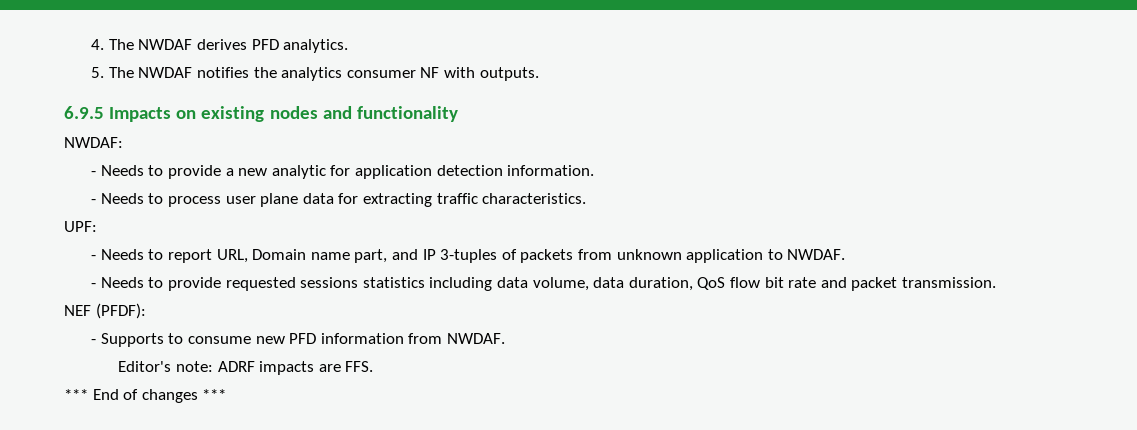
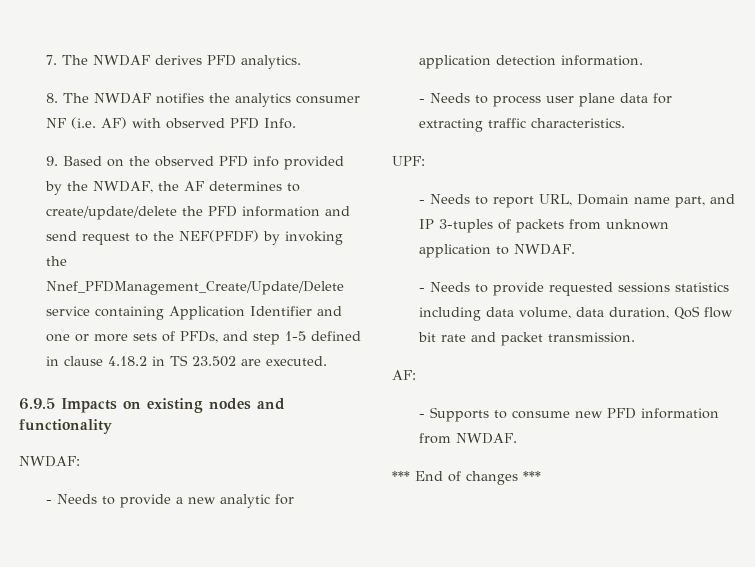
[91,39,105,50] 4. -> [45,55,57,65] 7.
[91,67,105,78] 5. -> [45,93,58,103] 8.
[443,67,539,81] with outputs. -> [70,117,296,129] [45,156,344,170] [44,181,300,195] [45,206,350,220] [45,230,343,245] [45,256,67,266] [45,281,344,295] [45,306,342,320] [45,331,361,345] [45,355,327,367] (i.e. AF) with observed PFD Info. // 9. Based on the observed PFD info provided by the NWDAF, the AF determines to create/update/delete the PFD information and send request to the NEF(PFDF) by invoking the Nnef_PFDManagement_Create/Update/Delete service containing Application Identifier and one or more sets of PFDs, and step 1-5 defined in clause 4.18.2 in TS 23.502 are executed.
[64,303,146,319] NEF (PFDF): -> [392,370,416,380] AF:
[118,361,374,375] // Editor's note: ADRF impacts are FFS. -> (517, 438) none

